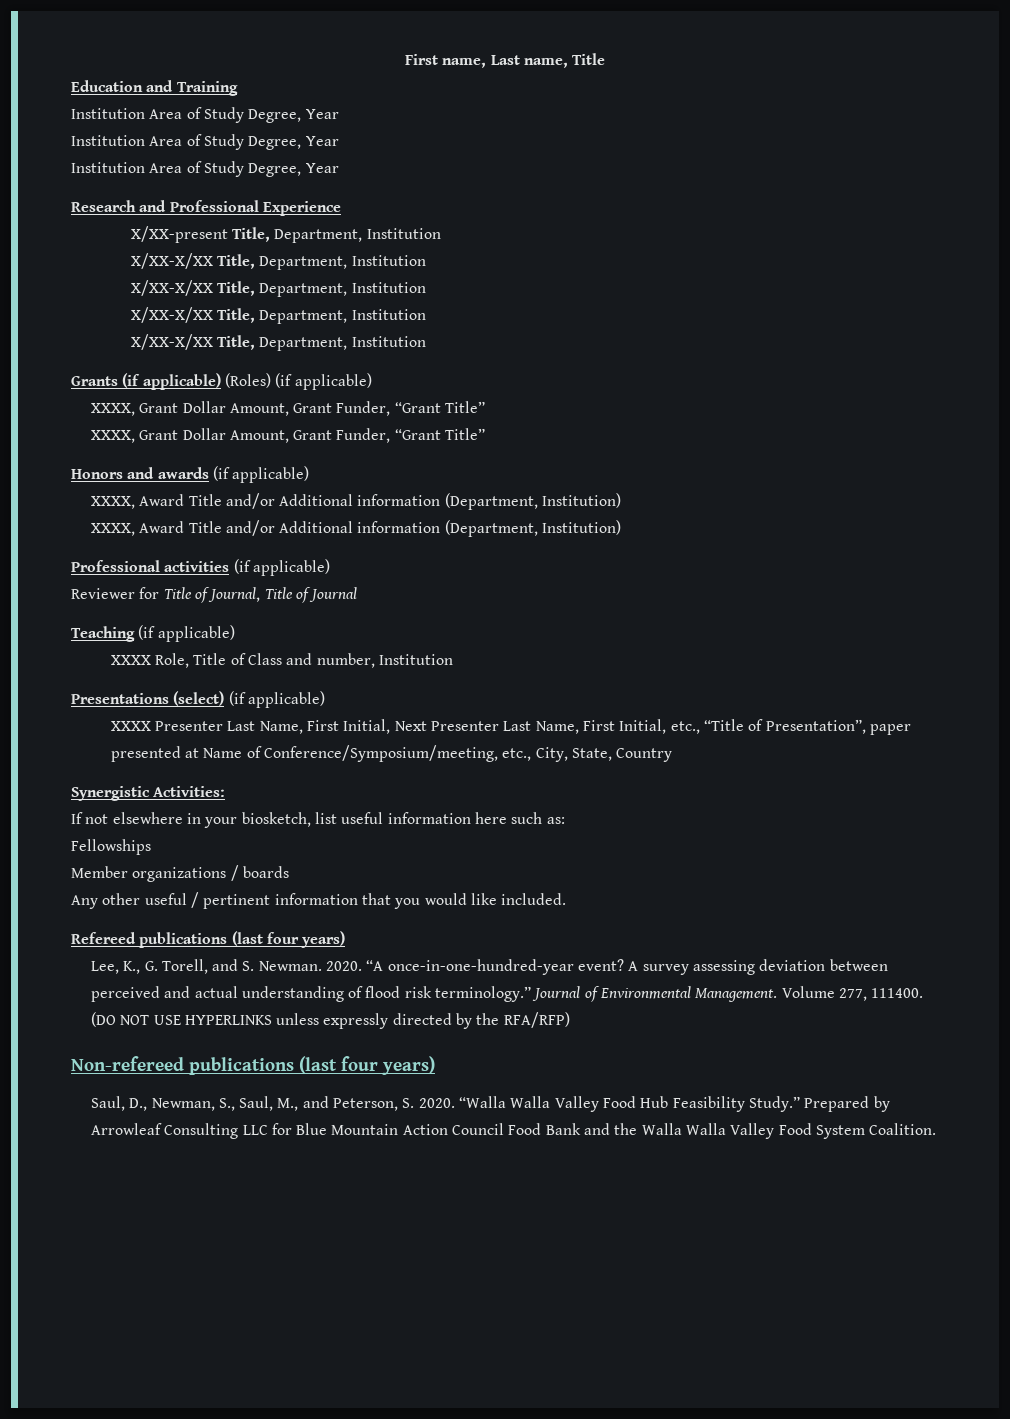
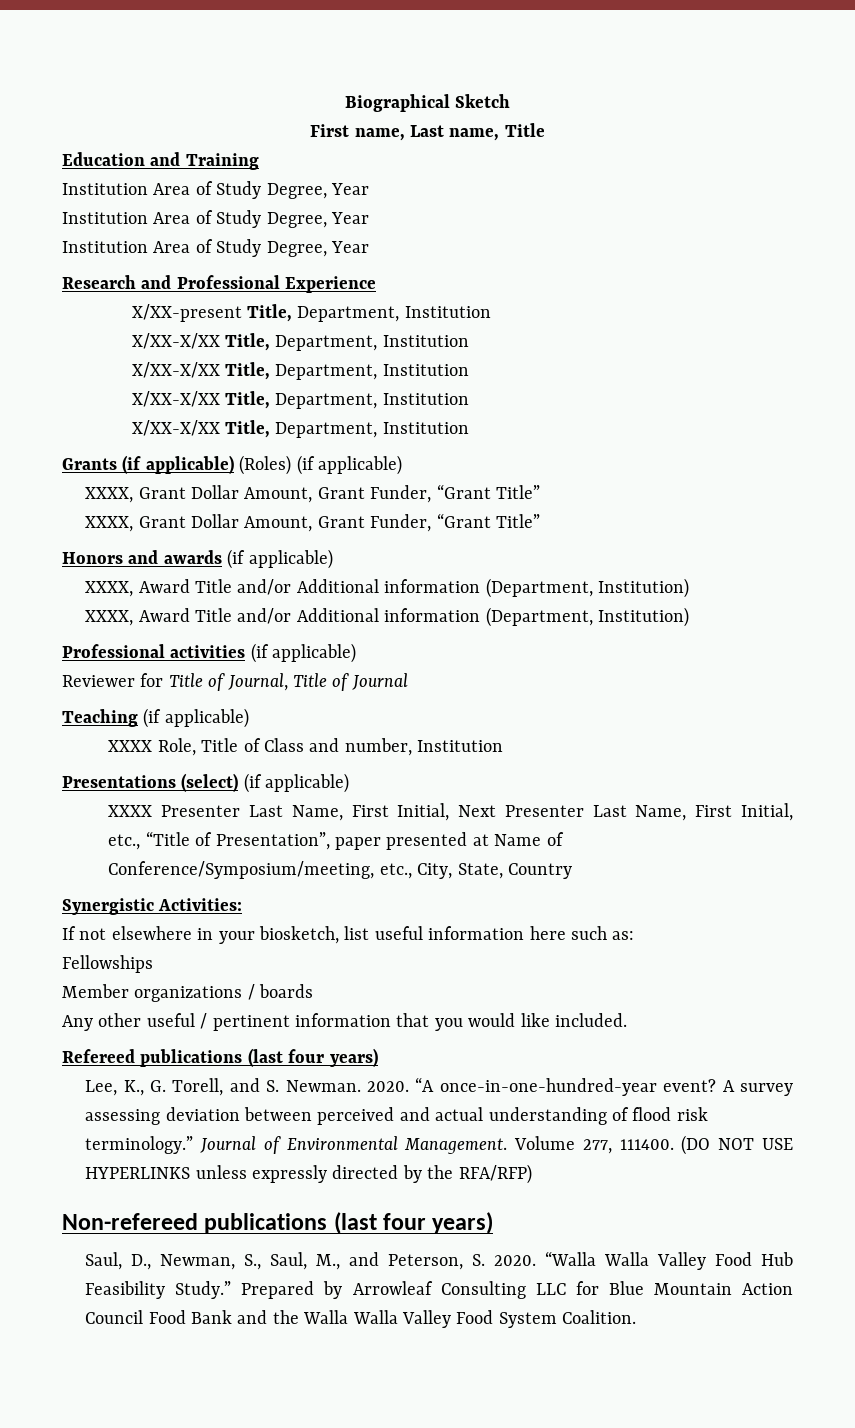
(404, 59) none -> [344,94,511,112] Biographical Sketch //

